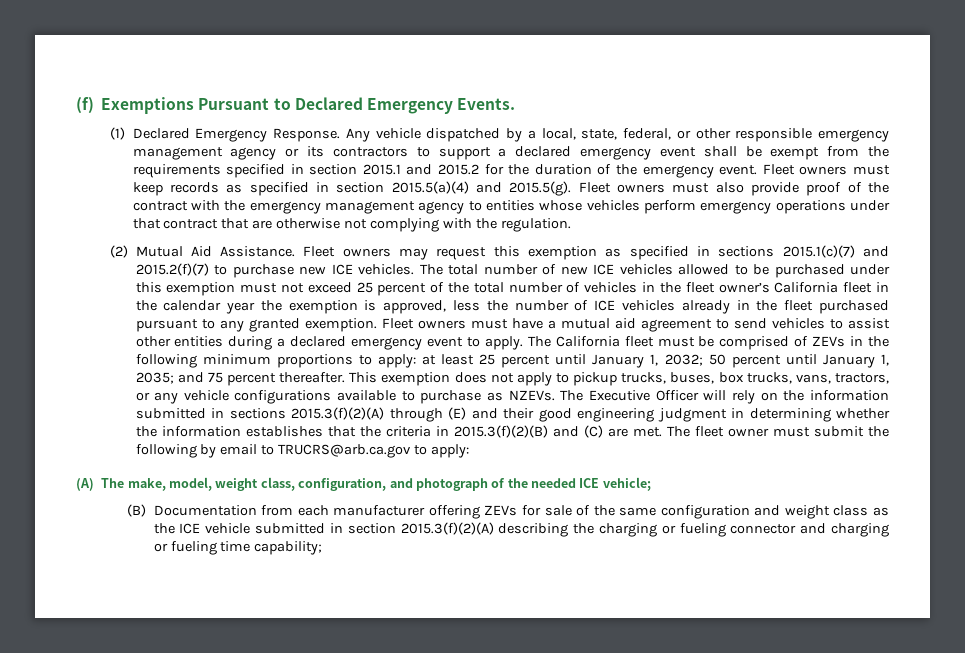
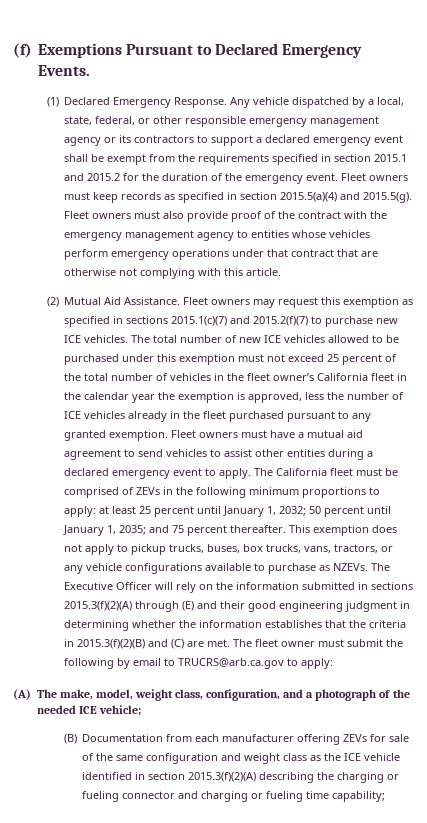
[475,218,571,232] the regulation. -> [224,268,282,276] this article.
(413, 483) none -> [306,692,314,698] a
[255,523,326,534] submitted -> [82,772,133,780] identified

